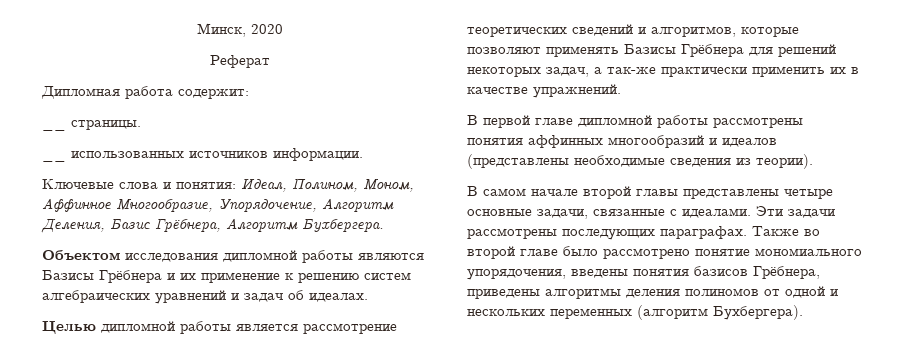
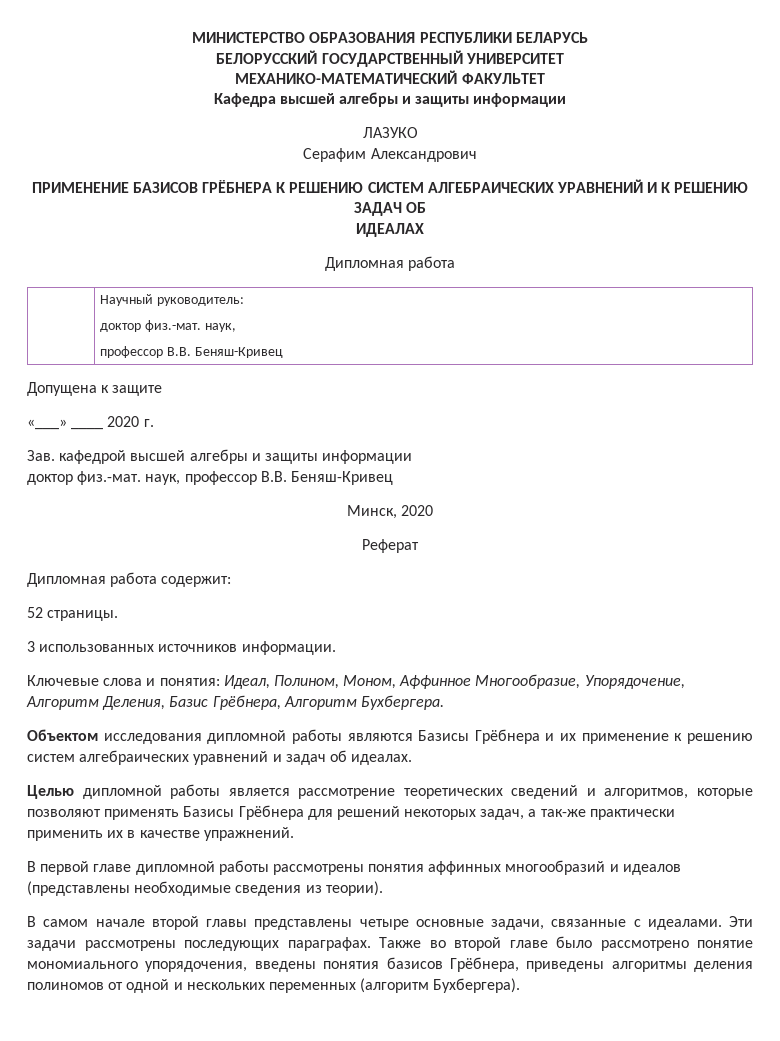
(196, 30) none -> [192,32,588,43] [216,50,564,67] [235,70,545,84] [213,92,567,107] [362,127,418,138] [303,148,477,162] [31,179,749,193] [353,202,427,216] [356,223,424,237] [324,256,456,271] [100,294,245,306] [100,320,236,332] [100,346,283,358] [27,382,163,396] [27,419,104,430] [107,416,154,427] [27,449,413,464] [27,471,393,485] МИНИСТЕРСТВО ОБРАЗОВАНИЯ РЕСПУБЛИКИ БЕЛАРУСЬ // БЕЛОРУССКИЙ ГОСУДАРСТВЕННЫЙ УНИВЕРСИТЕТ // МЕХАНИКО-МАТЕМАТИЧЕСКИЙ ФАКУЛЬТЕТ // Кафедра высшей алгебры и защиты информации // ЛАЗУКО // Серафим Александрович // ПРИМЕНЕНИЕ БАЗИСОВ ГРЁБНЕРА К РЕШЕНИЮ СИСТЕМ АЛГЕБРАИЧЕСКИХ УРАВНЕНИЙ И К РЕШЕНИЮ ЗАДАЧ ОБ // ИДЕАЛАХ // Дипломная работа // | Научный руководитель: // доктор физ.-мат. наук, // профессор В.В. Беняш-Кривец // Допущена к защите // «___» ____ 2020 г. // Зав. кафедрой высшей алгебры и защиты информации // доктор физ.-мат. наук, профессор В.В. Беняш-Кривец //
[42,127,66,131] __ -> [27,607,43,618] 52
[42,158,66,162] __ -> [27,641,35,652] 3

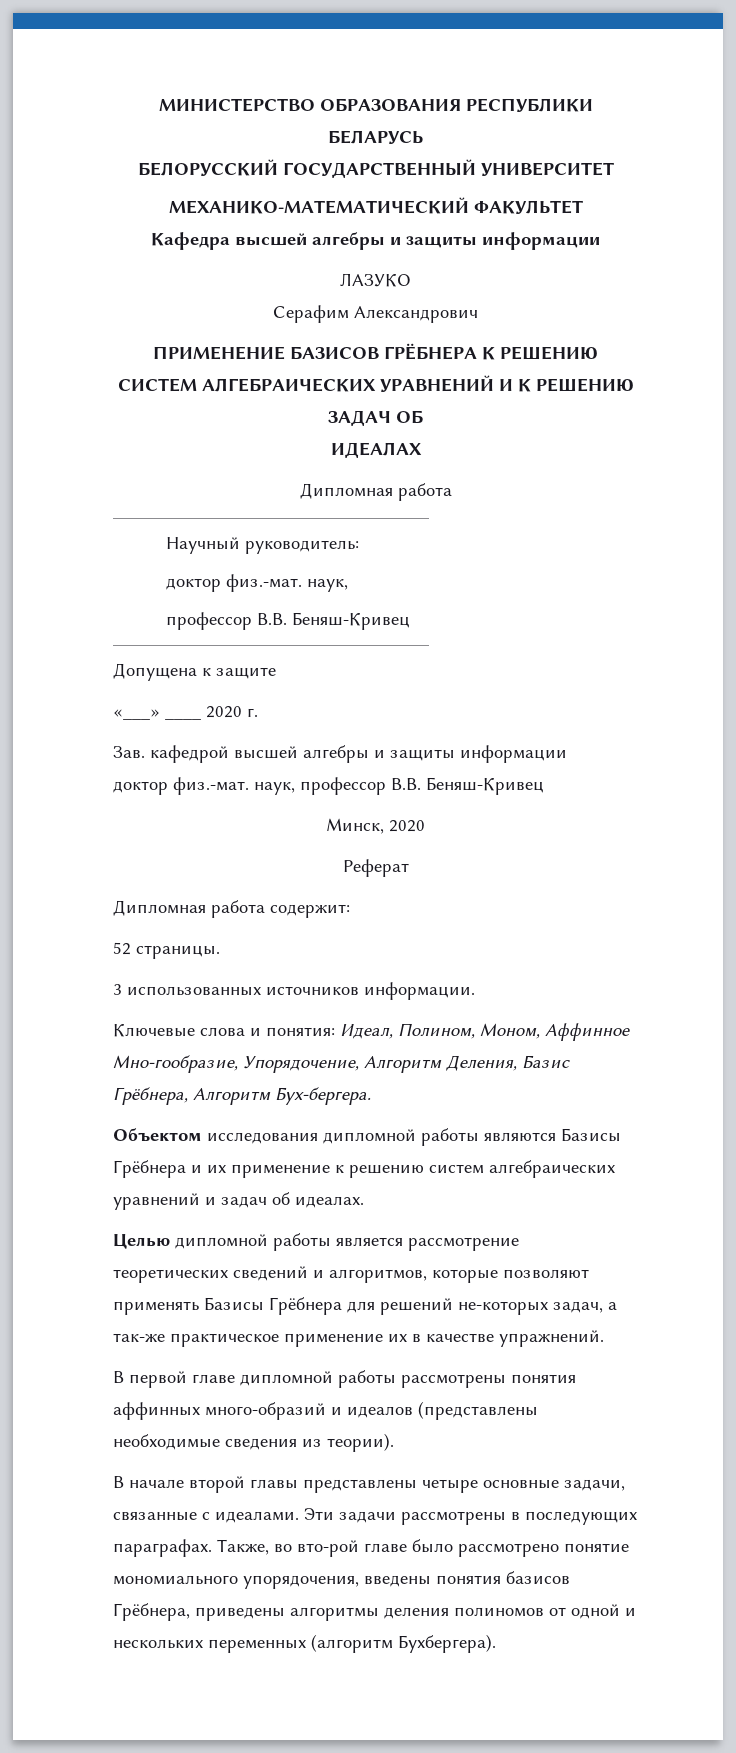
[475,674,581,689] Многообразие, -> [113,1055,238,1073] Мно-гообразие,
[360,695,444,710] Бухбергера. -> [275,1087,371,1105] Бух-бергера.
[404,809,477,820] некоторых -> [458,1301,548,1315] не-которых
[589,809,675,820] [27,830,103,841] практически применить -> [170,1333,383,1347] практическое применение
[505,860,606,875] многообразий -> [205,1402,326,1420] много-образий
[43,919,89,927] самом -> (124, 1482) none
(176, 945) none -> [511,1511,520,1521] в
[379,937,501,951] Также во второй -> [217,1539,359,1557] Также, во вто-рой

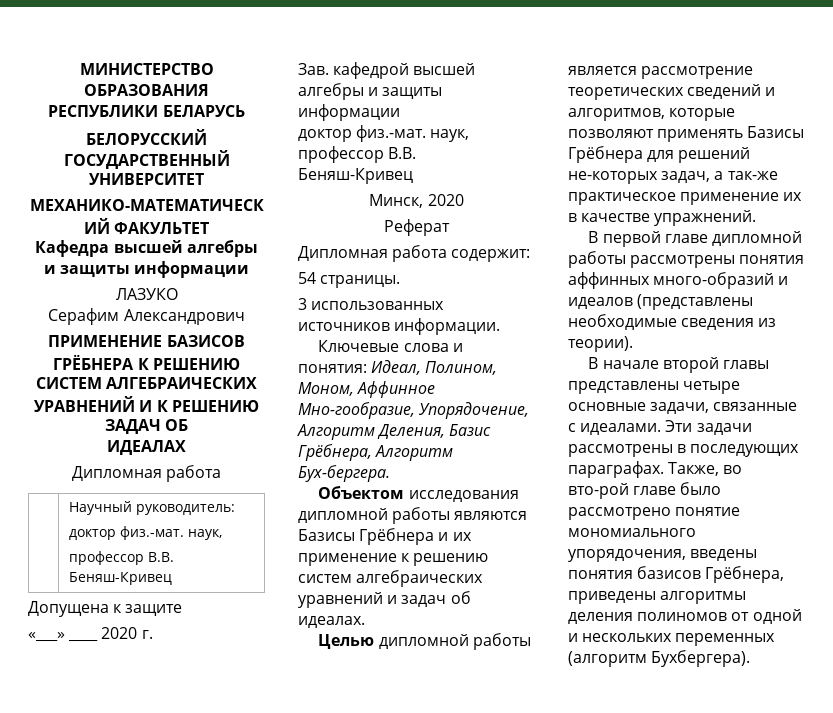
[113,942,131,955] 52 -> [298,272,316,284] 54

